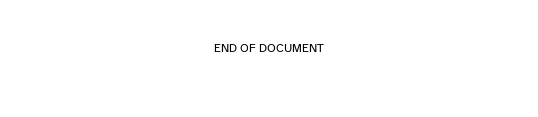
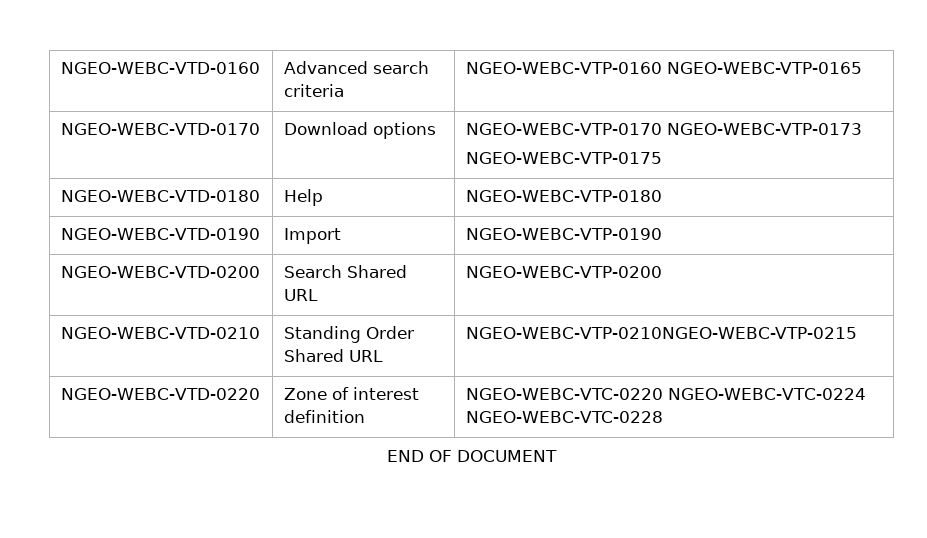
(213, 48) none -> [60,62,260,74] [283,61,429,74] [283,84,344,97] [465,62,863,74] [60,123,260,135] [283,122,436,139] [465,123,863,135] [465,152,662,164] [60,190,260,202] [283,189,323,206] [465,190,662,202] [60,228,260,240] [283,228,341,244] [465,228,662,240] [60,266,260,278] [283,265,407,278] [283,289,318,301] [465,266,662,278] [60,327,260,339] [283,326,414,343] [283,349,383,362] [465,327,858,339] [60,388,260,400] [283,387,419,400] [283,410,365,423] [465,388,867,400] [465,411,664,423] NGEO-WEBC-VTD-0160 | Advanced search criteria | NGEO-WEBC-VTP-0160 NGEO-WEBC-VTP-0165 // NGEO-WEBC-VTD-0170 | Download options | NGEO-WEBC-VTP-0170 NGEO-WEBC-VTP-0173 // NGEO-WEBC-VTP-0175 // NGEO-WEBC-VTD-0180 | Help | NGEO-WEBC-VTP-0180 // NGEO-WEBC-VTD-0190 | Import | NGEO-WEBC-VTP-0190 // NGEO-WEBC-VTD-0200 | Search Shared URL | NGEO-WEBC-VTP-0200 // NGEO-WEBC-VTD-0210 | Standing Order Shared URL | NGEO-WEBC-VTP-0210NGEO-WEBC-VTP-0215 // NGEO-WEBC-VTD-0220 | Zone of interest definition | NGEO-WEBC-VTC-0220 NGEO-WEBC-VTC-0224 NGEO-WEBC-VTC-0228 //

